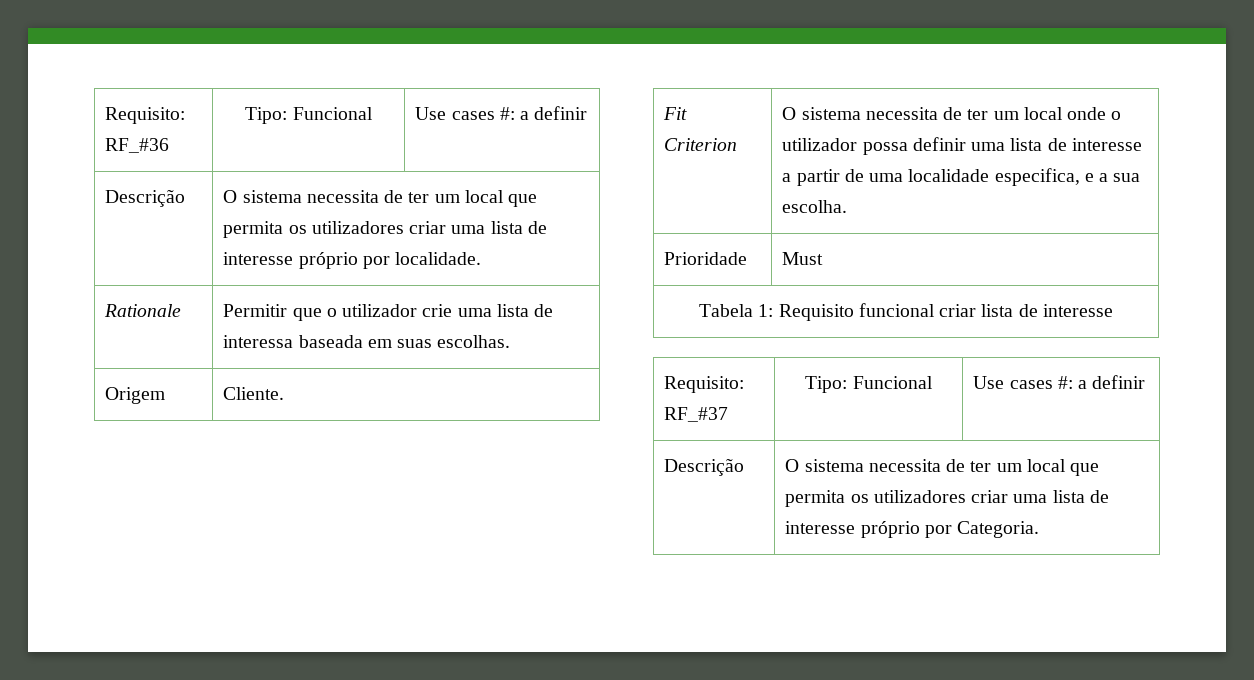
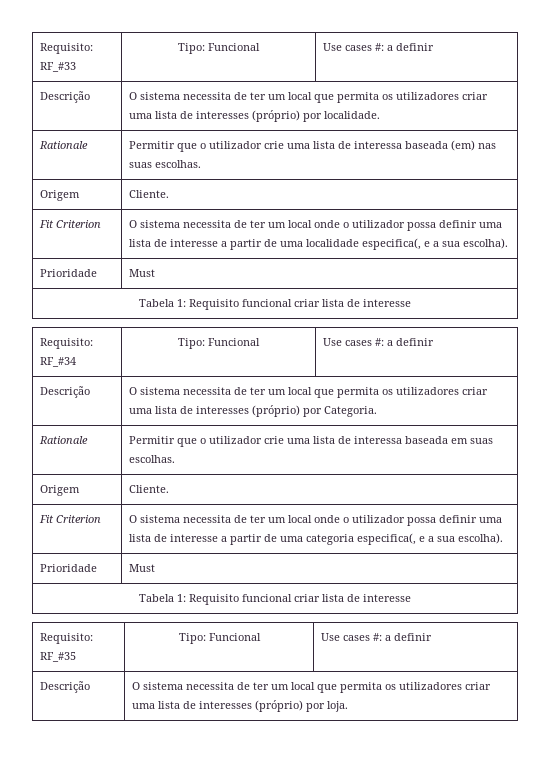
[105,107,186,124] [105,138,170,153] Requisito: RF_#36 -> [40,43,94,54] [40,62,77,72] Requisito: RF_#33
[223,252,358,269] interesse próprio -> [196,110,301,122] interesses (próprio)
(482, 258) none -> [39,141,89,149] [129,140,497,152] [129,160,202,168] [40,190,81,201] [129,190,170,198] [39,220,102,228] [129,220,503,231] [129,238,509,250] [40,269,98,277] [129,269,156,277] [139,299,411,310] [40,338,94,349] [40,357,77,367] [177,338,260,349] [323,338,435,346] [40,386,91,398] [129,387,489,398] [129,405,378,417] // Rationale | Permitir que o utilizador crie uma lista de interessa baseada (em) nas suas escolhas. // Origem | Cliente. // Fit Criterion | O sistema necessita de ter um local onde o utilizador possa definir uma lista de interesse a partir de uma localidade especifica(, e a sua escolha). // Prioridade | Must // Tabela 1: Requisito funcional criar lista de interesse // Requisito: RF_#34 | Tipo: Funcional | Use cases #: a definir // Descrição | O sistema necessita de ter um local que permita os utilizadores criar uma lista de interesses (próprio) por Categoria.
[908,168,1141,186] [782,200,848,213] localidade especifica, e a sua escolha. -> [306,533,504,545] categoria especifica(, e a sua escolha).
[664,407,729,422] RF_#37 -> [40,652,77,662] RF_#35
[785,521,1040,538] interesse próprio por Categoria. -> [199,700,349,712] interesses (próprio) por loja.

